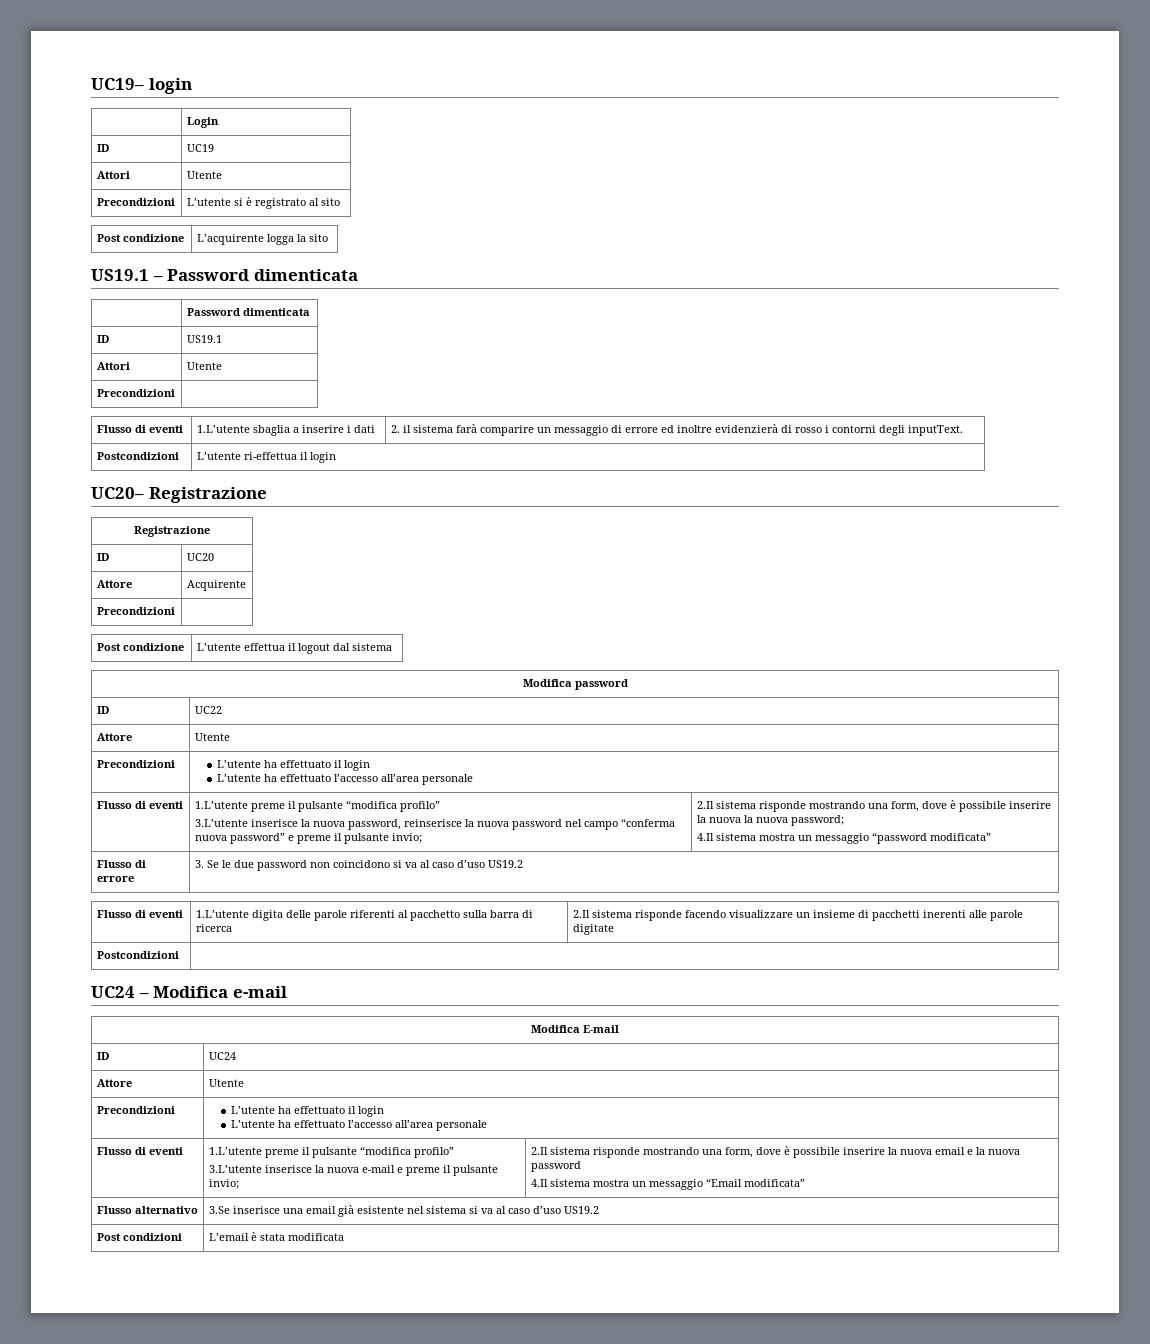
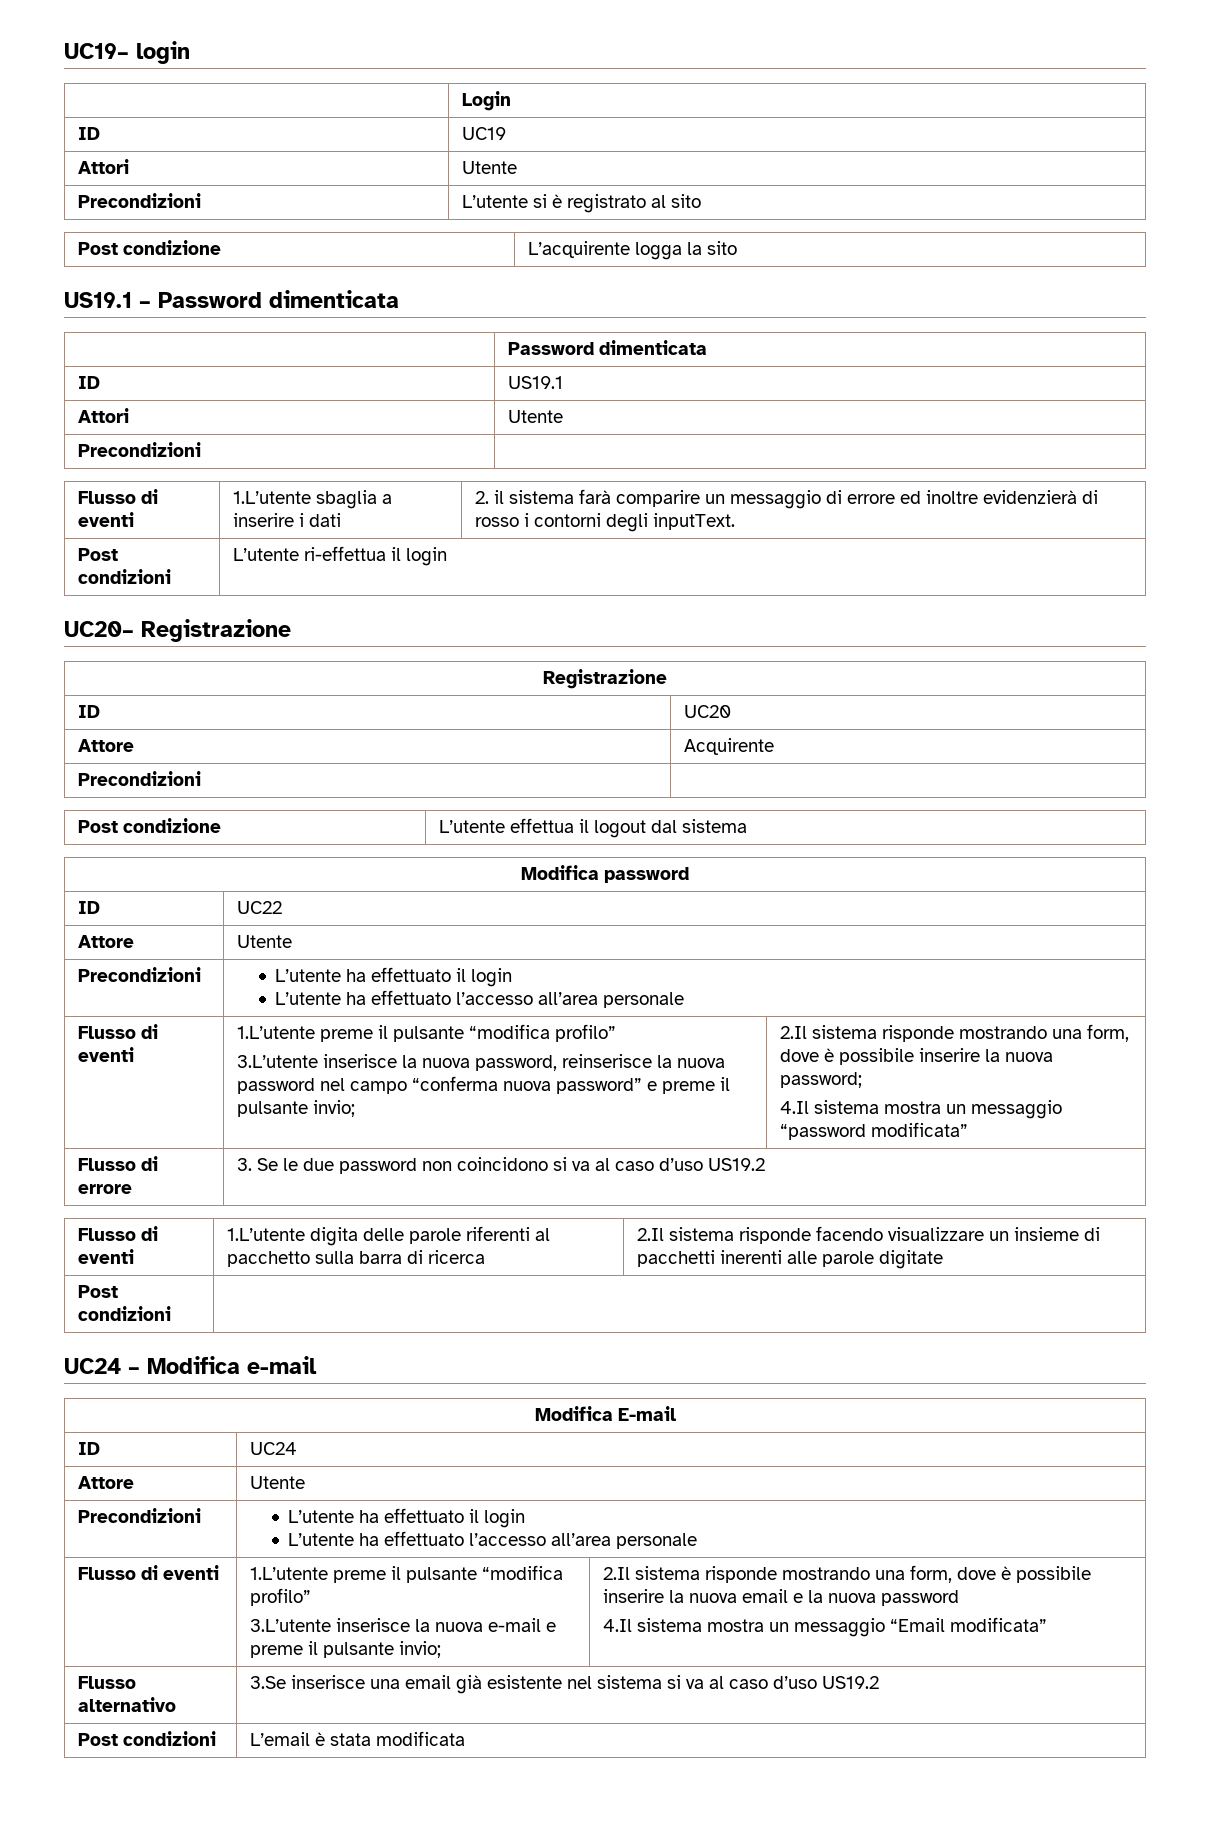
[96,452,179,460] Postcondizioni -> [77,548,118,561] [77,569,171,584] Post condizioni
[743,815,788,823] la nuova -> (1053, 1057) none
[96,951,179,959] Postcondizioni -> [77,1285,118,1298] [77,1306,171,1321] Post condizioni

